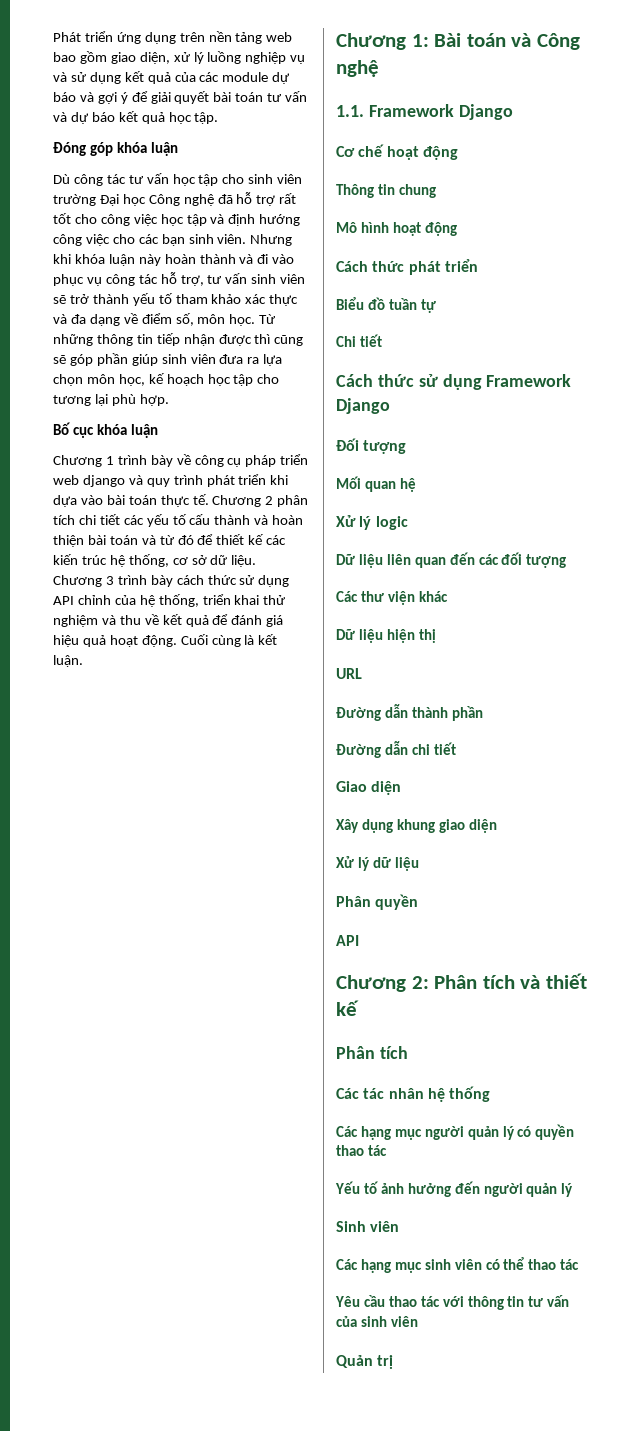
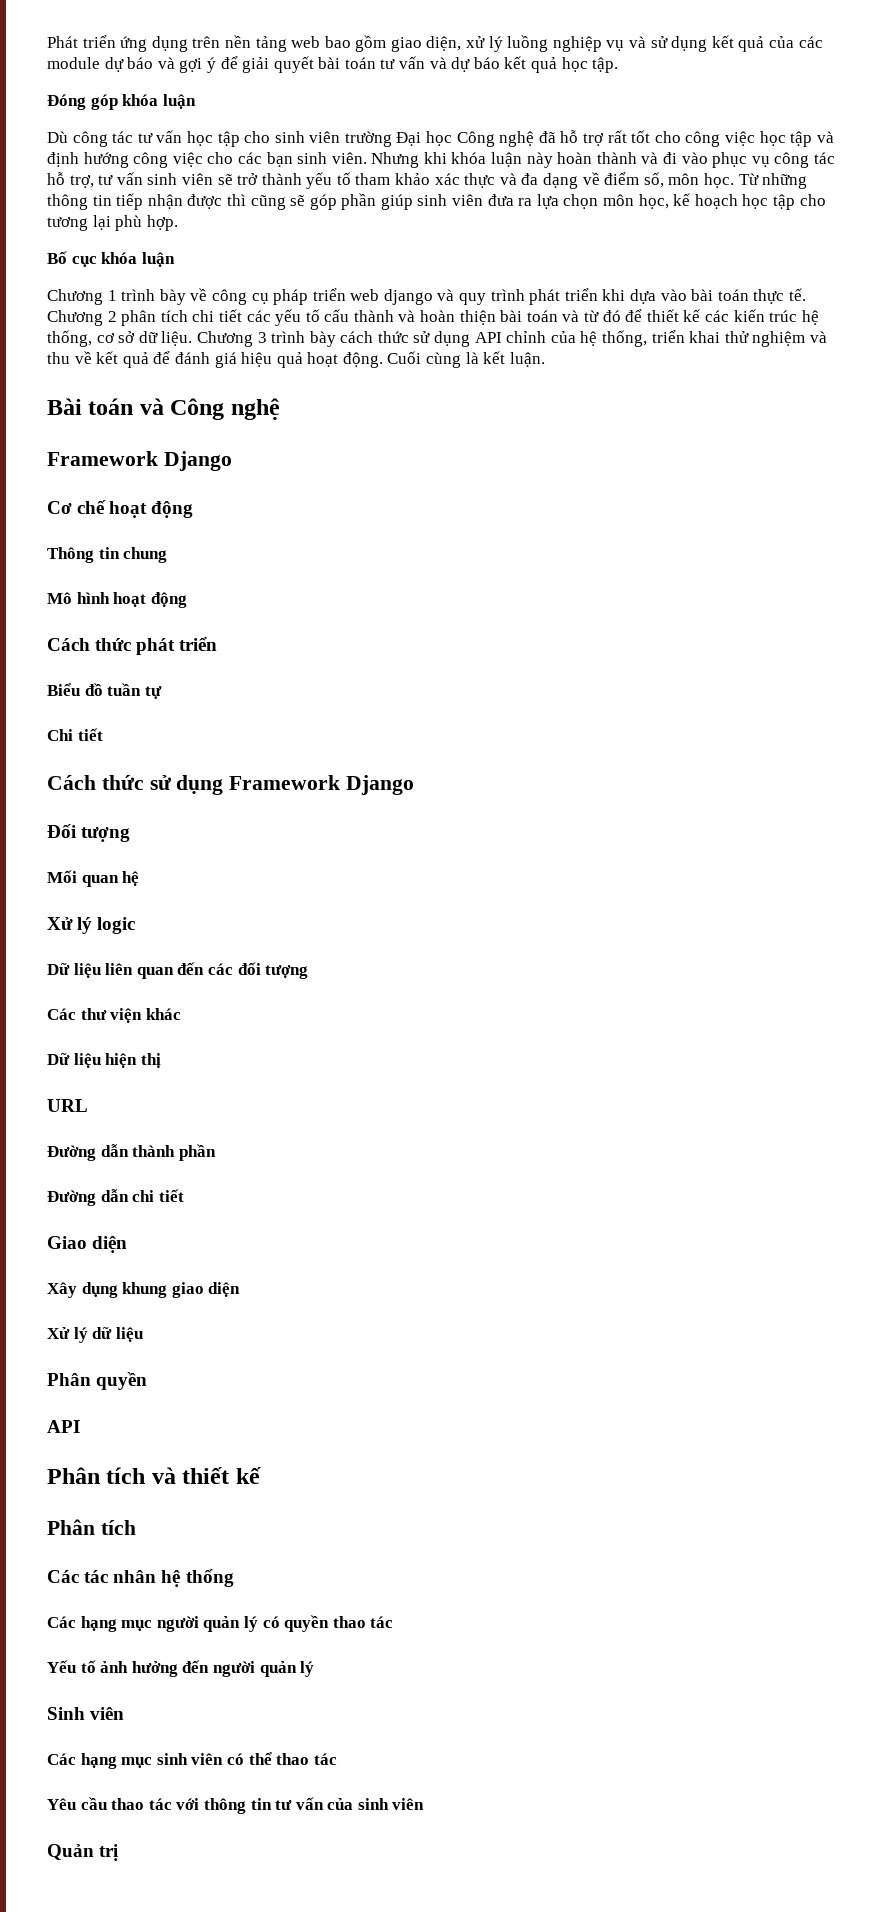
[336,33,429,50] Chương 1: -> (545, 359) none
[336,105,364,117] 1.1. -> (280, 409) none
[336,975,429,992] Chương 2: -> (80, 1426) none

